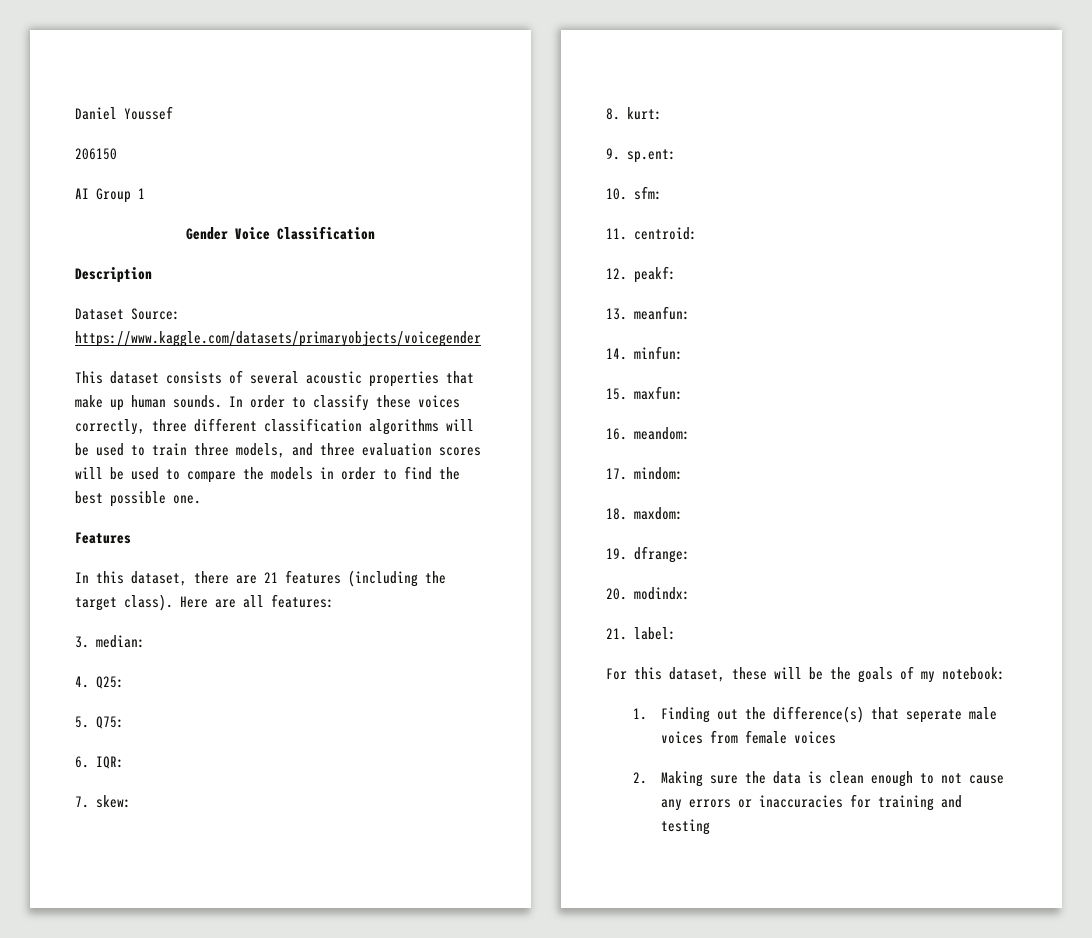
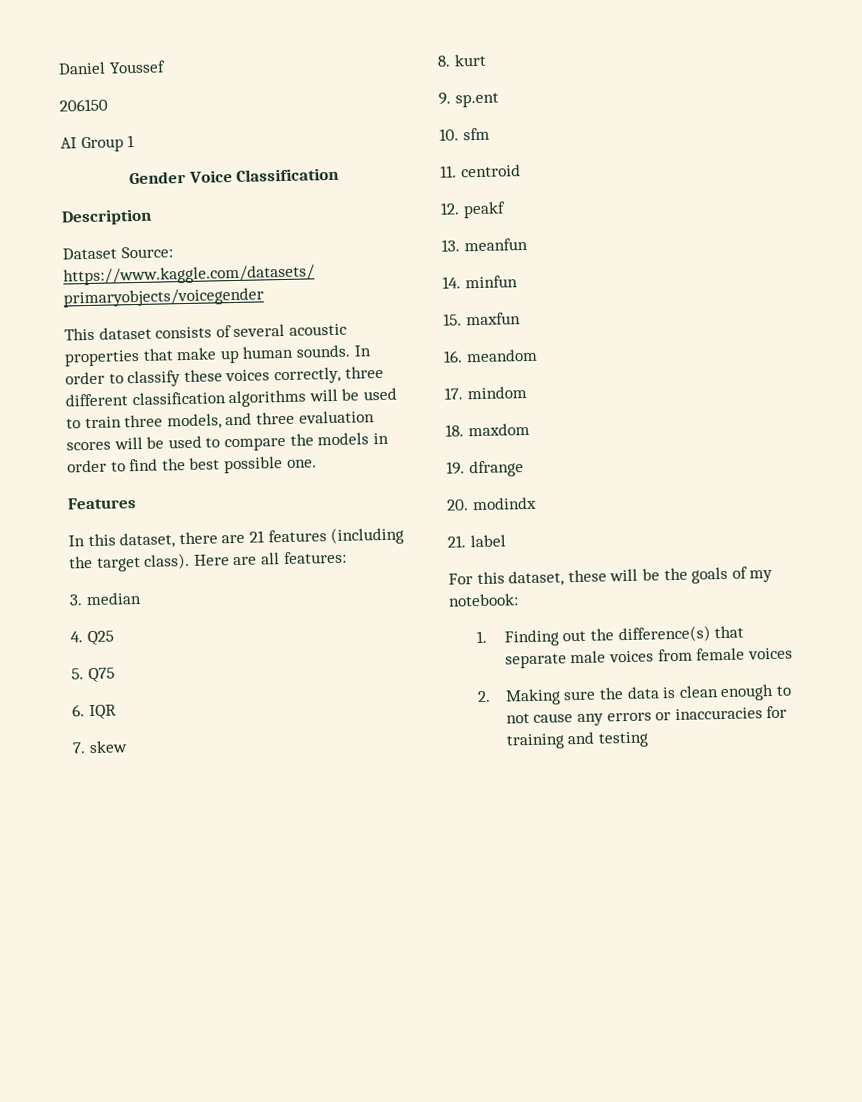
[96,635,145,648] median: -> [85,591,142,606] median
[96,676,124,689] Q25: -> [86,630,114,646] Q25
[96,716,124,729] Q75: -> [87,667,115,683] Q75
[96,756,124,769] IQR: -> [88,704,117,720] IQR
[96,795,131,808] skew: -> [88,740,128,754] skew
[627,107,662,120] kurt: -> [453,53,487,67] kurt
[627,149,676,163] sp.ent: -> [454,92,499,108] sp.ent
[634,186,662,200] sfm: -> [462,127,490,141] sfm
[634,227,697,240] centroid: -> [460,164,521,178] centroid
[634,266,676,283] peakf: -> [462,201,506,219] peakf
[634,306,690,320] meanfun: -> [463,237,528,252] meanfun
[634,346,683,360] minfun: -> [464,275,518,289] minfun
[634,386,683,400] maxfun: -> [465,312,521,326] maxfun
[634,427,690,440] meandom: -> [465,348,538,363] meandom
[634,467,683,480] mindom: -> [466,385,527,400] mindom
[634,507,683,520] maxdom: -> [467,422,530,437] maxdom
[634,546,690,563] dfrange: -> [468,460,524,478] dfrange
[634,587,690,600] modindx: -> [471,496,537,511] modindx
[634,627,676,640] label: -> [469,534,506,548] label
[905,709,962,723] seperate -> [504,653,567,669] separate

